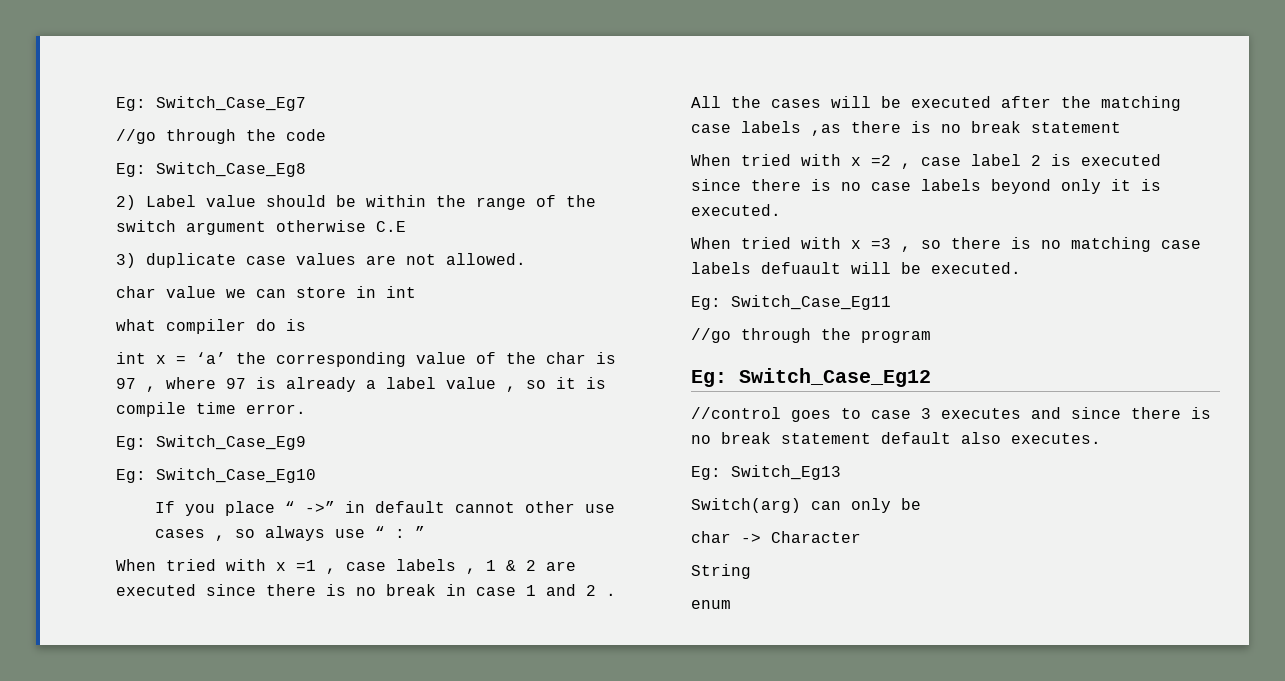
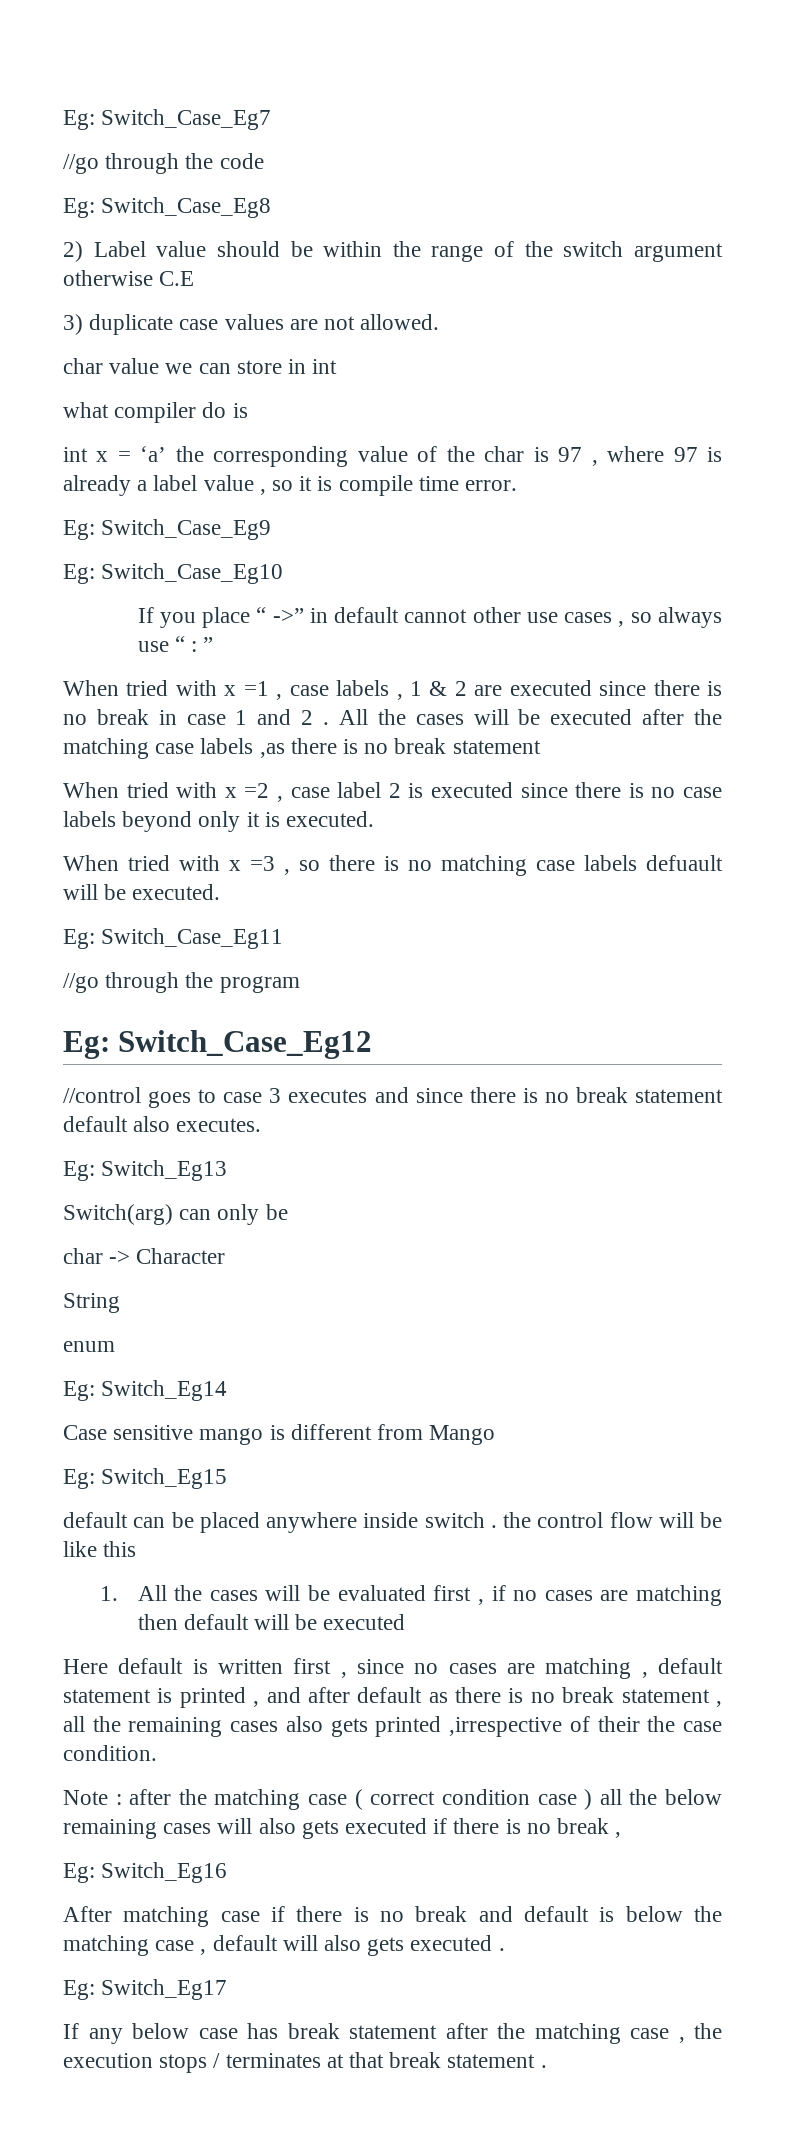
(731, 604) none -> [63,1380,228,1401] [63,1424,496,1445] [63,1468,228,1489] [63,1512,722,1533] [63,1541,137,1557] [100,1585,722,1606] [137,1614,406,1630] [63,1658,723,1679] [63,1687,722,1708] [63,1716,723,1737] [63,1745,157,1761] [63,1789,723,1810] [63,1818,622,1839] [63,1862,228,1883] [63,1906,723,1927] [63,1935,505,1956] [63,1979,228,2000] [63,2023,722,2044] [63,2052,547,2073] // Eg: Switch_Eg14 // Case sensitive mango is different from Mango // Eg: Switch_Eg15 // default can be placed anywhere inside switch . the control flow will be like this // 1. All the cases will be evaluated first , if no cases are matching then default will be executed // Here default is written first , since no cases are matching , default statement is printed , and after default as there is no break statement , all the remaining cases also gets printed ,irrespective of their the case condition. // Note : after the matching case ( correct condition case ) all the below remaining cases will also gets executed if there is no break , // Eg: Switch_Eg16 // After matching case if there is no break and default is below the matching case , default will also gets executed . // Eg: Switch_Eg17 // If any below case has break statement after the matching case , the execution stops / terminates at that break statement .

